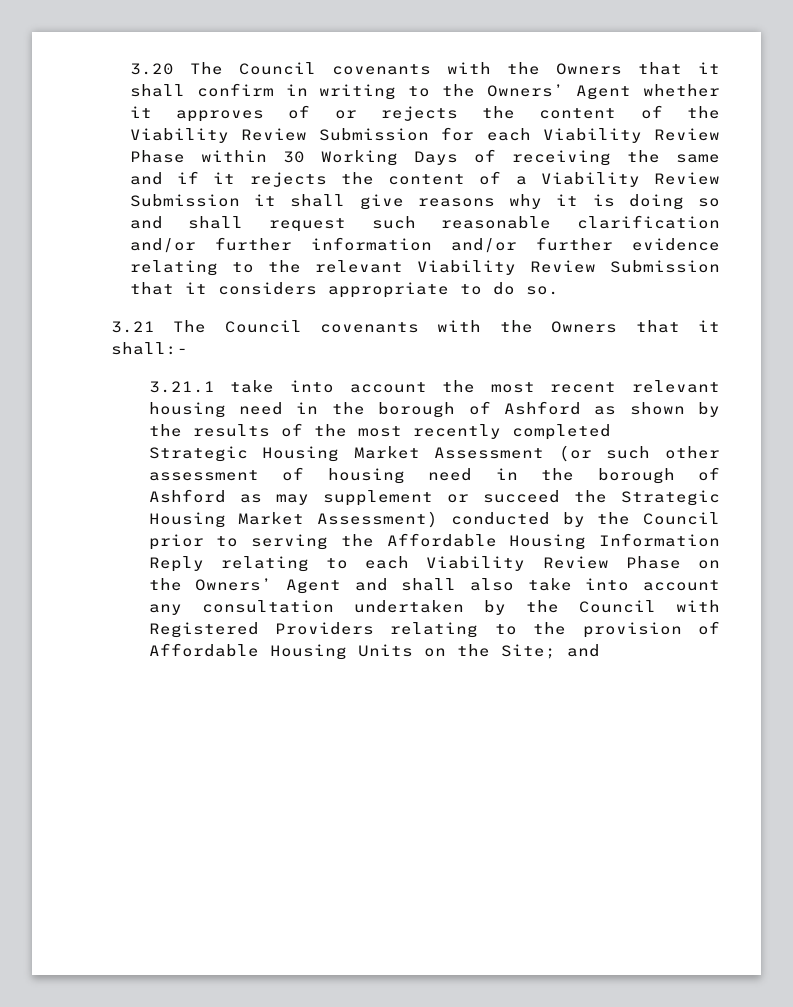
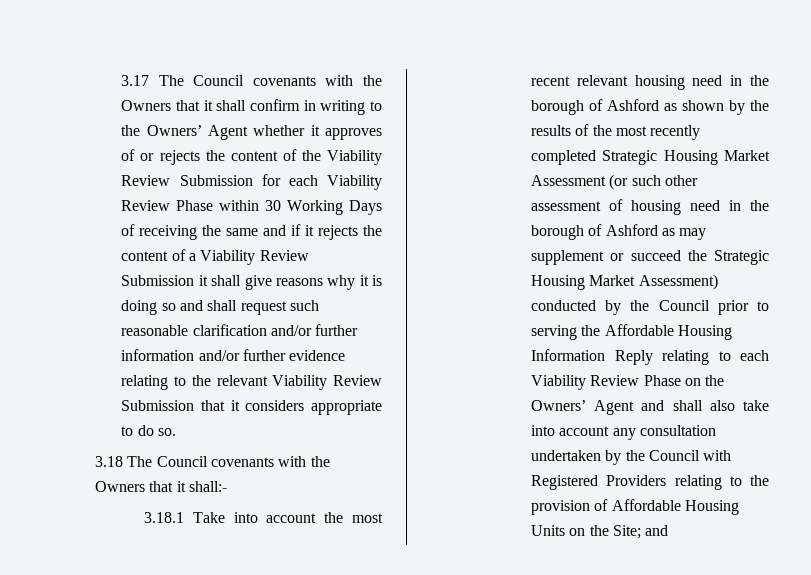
[129,63,174,75] 3.20 -> [121,75,150,86] 3.17
[110,321,155,333] 3.21 -> [94,456,123,467] 3.18
[148,380,275,393] 3.21.1 take -> [144,512,225,523] 3.18.1 Take

